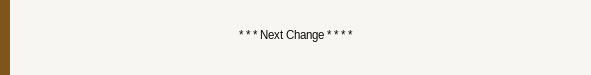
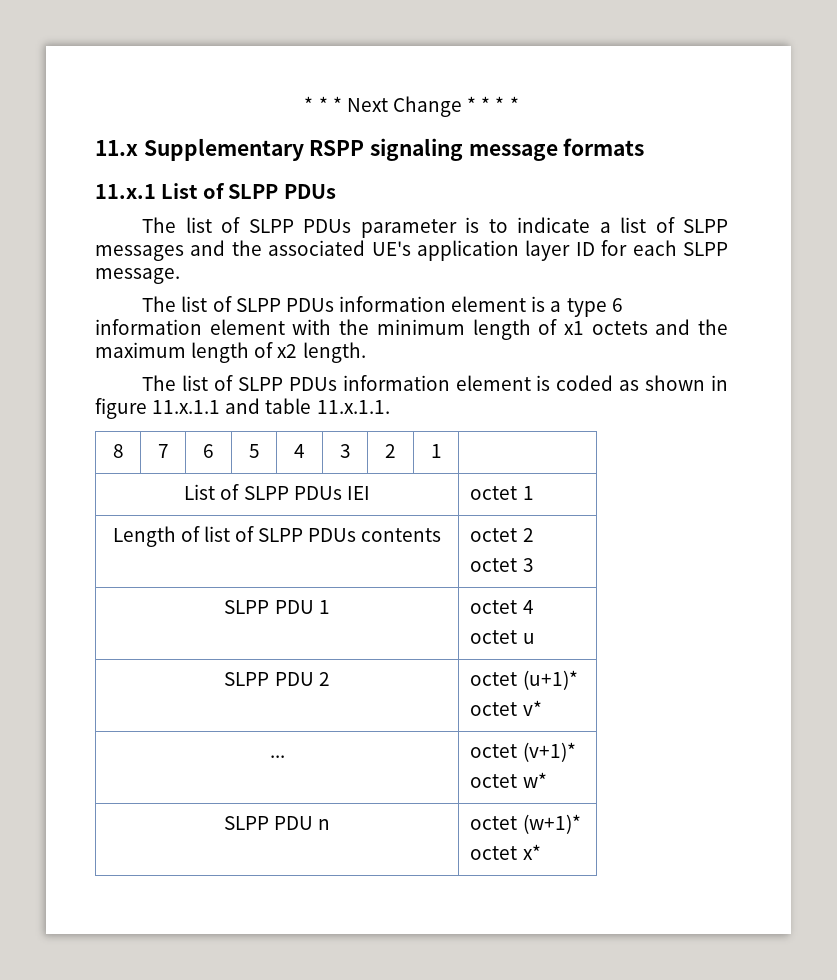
(354, 34) none -> [95,138,645,161] [95,183,336,199] [142,217,728,238] [95,240,728,261] [95,268,180,284] [142,296,623,317] [95,319,728,340] [95,342,366,363] [142,375,728,391] [95,398,390,419] [112,444,124,458] [157,444,169,458] [203,444,214,458] [248,444,260,458] [294,444,305,458] [339,444,351,458] [385,444,396,458] [430,444,442,458] [184,484,370,500] [470,486,534,500] [112,526,442,547] [470,528,534,542] [470,558,534,572] [224,600,330,614] [470,600,534,614] [470,630,535,644] [224,672,330,686] [470,670,578,690] [470,700,542,716] [269,755,285,758] [470,742,576,762] [470,772,547,788] [223,816,331,830] [470,814,581,834] [470,844,541,860] // 11.x Supplementary RSPP signaling message formats // 11.x.1 List of SLPP PDUs // The list of SLPP PDUs parameter is to indicate a list of SLPP messages and the associated UE's application layer ID for each SLPP message. // The list of SLPP PDUs information element is a type 6 information element with the minimum length of x1 octets and the maximum length of x2 length. // The list of SLPP PDUs information element is coded as shown in figure 11.x.1.1 and table 11.x.1.1. // 8 | 7 | 6 | 5 | 4 | 3 | 2 | 1 | // List of SLPP PDUs IEI | octet 1 // Length of list of SLPP PDUs contents | octet 2 // octet 3 // SLPP PDU 1 | octet 4 // octet u // SLPP PDU 2 | octet (u+1)* // octet v* // ... | octet (v+1)* // octet w* // SLPP PDU n | octet (w+1)* // octet x*

